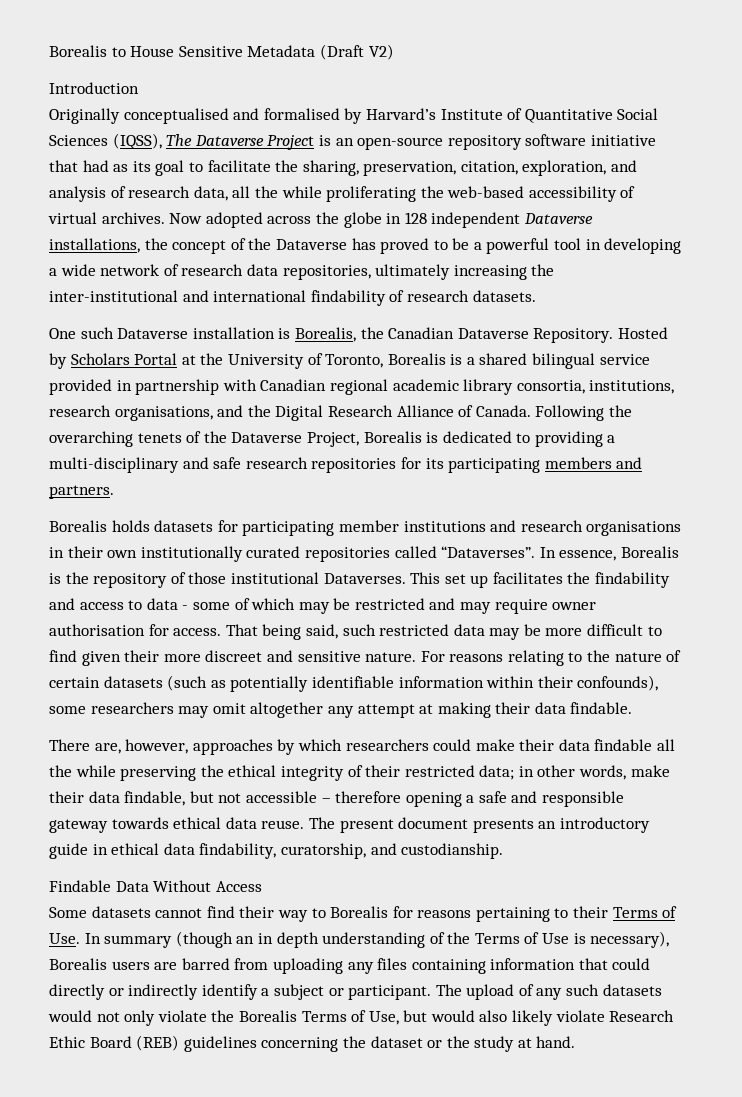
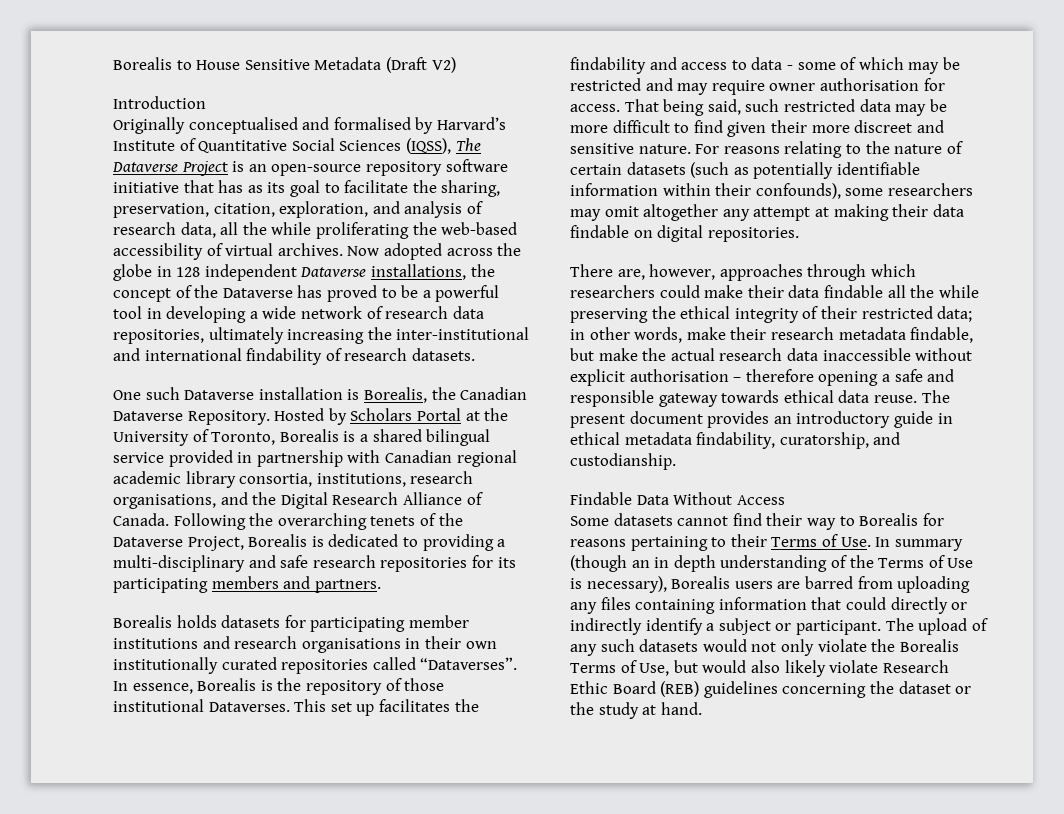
[82,160,109,172] had -> [218,180,244,193] has
[570,702,633,714] findable. -> [570,225,799,242] findable on digital repositories.
[277,739,296,755] by -> [807,264,867,281] through
[88,791,317,806] data findable, but not accessible -> [770,327,974,343] [570,348,973,361] [570,369,729,386] research metadata findable, but make the actual research data inaccessible without explicit authorisation
[472,819,534,833] presents -> [707,411,770,428] provides
[163,843,195,855] data -> [624,432,692,445] metadata

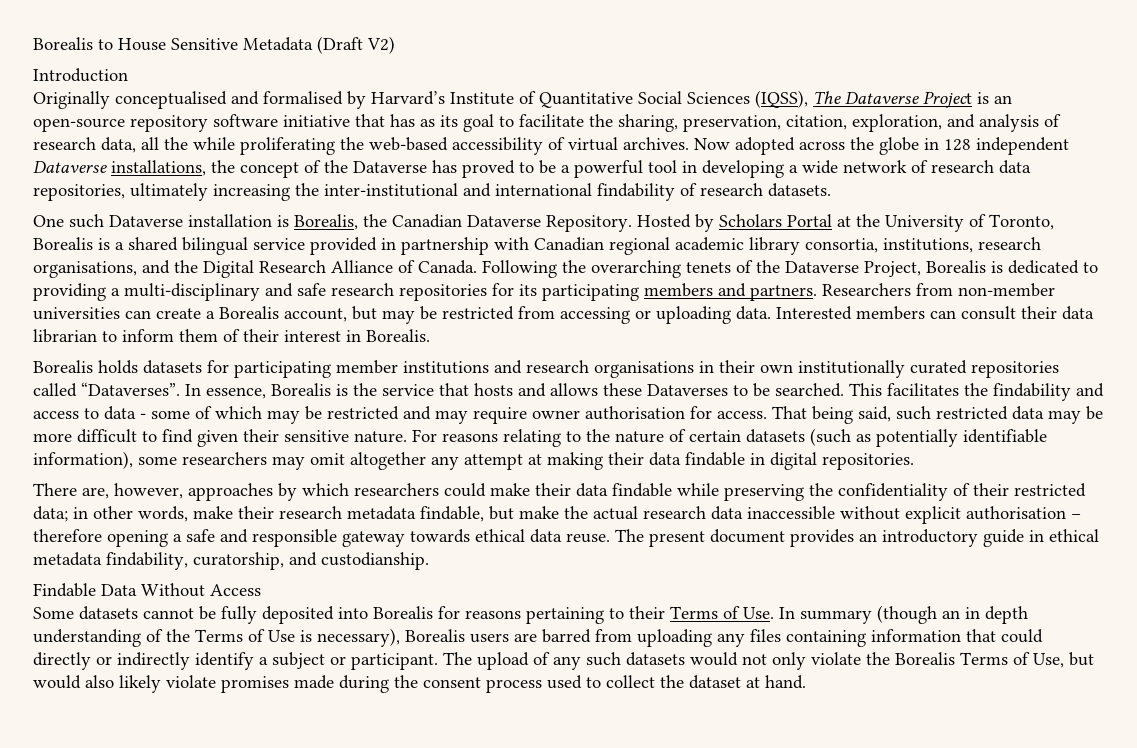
(381, 586) none -> [822,283,1055,297] [33,306,1094,324] [33,329,430,343] Researchers from non-member universities can create a Borealis account, but may be restricted from accessing or uploading data. Interested members can consult their data librarian to inform them of their interest in Borealis.
[305,678,445,695] [113,699,375,716] repository of those institutional Dataverses. This set up -> [382,383,882,397] service that hosts and allows these Dataverses to be searched. This
[811,120,944,133] more discreet and -> (279, 435) none
[570,183,841,199] information within their confounds), -> [33,451,133,469] information),
[633,230,653,238] on -> [750,453,765,465] in
[807,264,867,281] through -> [278,483,297,501] by
[887,285,935,298] all the -> (672, 490) none
[680,306,799,323] ethical integrity -> [838,483,948,501] confidentiality
[732,513,855,530] find their way to -> [199,606,368,624] be fully deposited into
[882,660,949,673] [570,681,972,698] [570,702,639,719] Research Ethic Board (REB) guidelines concerning the dataset or the study -> [221,675,741,693] promises made during the consent process used to collect the dataset

